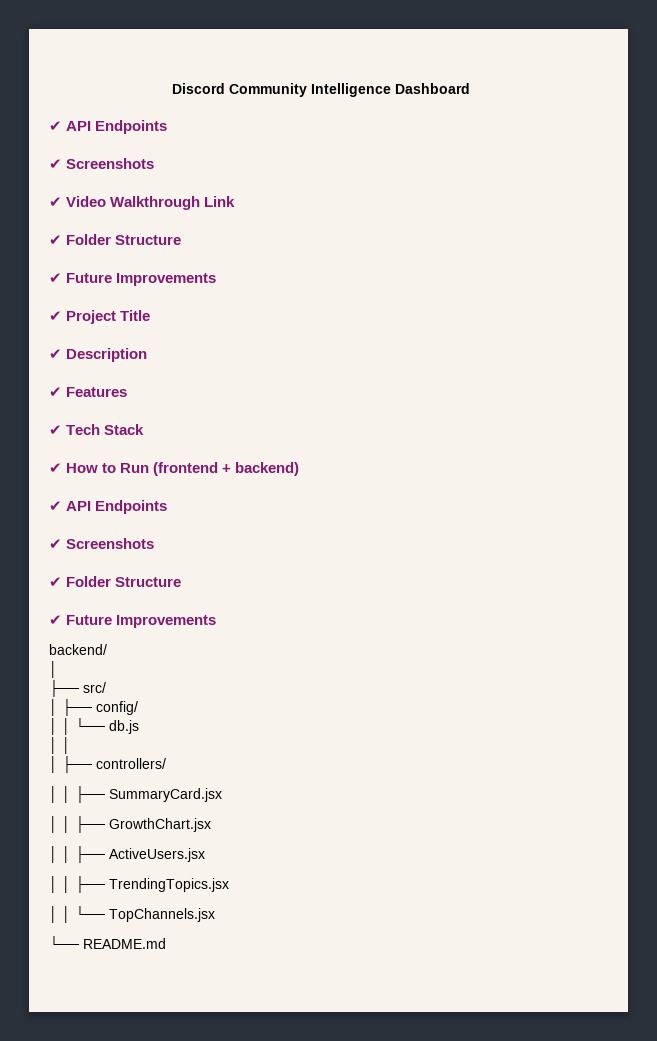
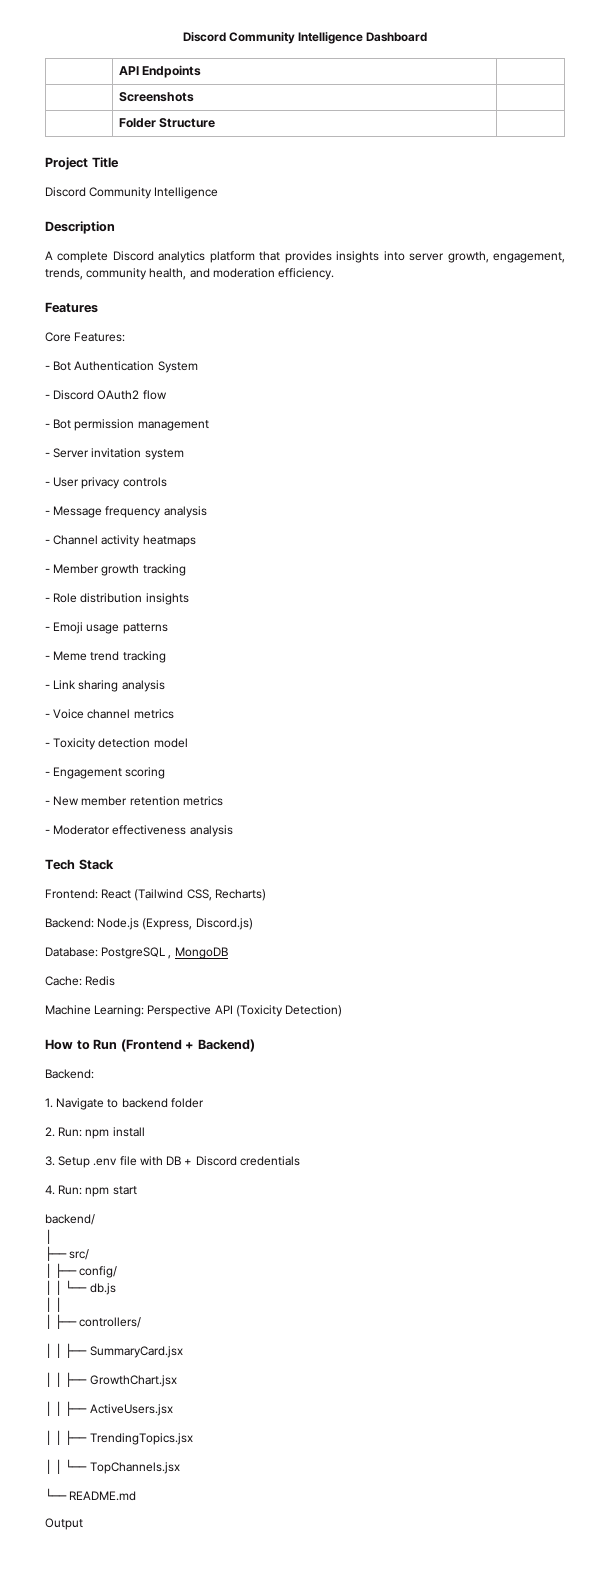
[49,120,168,134] [49,158,155,169] [49,196,236,210] [49,234,182,245] [49,273,217,286] [49,310,151,324] [49,348,148,362] [49,387,128,397] [49,424,145,435] [49,462,300,476] [49,500,168,514] [49,538,155,549] [49,576,182,587] [49,615,217,628] // ✔ API Endpoints // ✔ Screenshots // ✔ Video Walkthrough Link // ✔ Folder Structure // ✔ Future Improvements // ✔ Project Title // ✔ Description // ✔ Features // ✔ Tech Stack // ✔ How to Run (frontend + backend) // ✔ API Endpoints // ✔ Screenshots // ✔ Folder Structure // ✔ Future Improvements -> [118,65,202,78] [118,92,194,102] [118,118,216,128] [45,157,119,170] [45,187,219,199] [45,221,115,234] [45,251,565,263] [45,268,335,280] [45,302,98,313] [45,332,126,342] [45,361,198,373] [45,390,167,400] [45,419,209,431] [45,448,184,460] [45,477,167,489] [45,506,207,518] [45,535,196,547] [45,564,186,576] [45,593,189,605] [45,622,168,634] [45,651,166,663] [45,680,165,692] [45,709,174,719] [45,738,188,750] [45,767,166,779] [45,796,223,806] [45,825,233,837] [45,859,114,870] [45,889,266,901] [45,918,253,930] [45,947,228,959] [45,976,116,986] [45,1005,343,1017] [45,1039,255,1052] [45,1069,94,1079] [45,1098,204,1110] [45,1127,145,1139] [45,1156,300,1168] [45,1185,137,1197] // | API Endpoints | // | Screenshots | // | Folder Structure | // Project Title // Discord Community Intelligence // Description // A complete Discord analytics platform that provides insights into server growth, engagement, trends, community health, and moderation efficiency. // Features // Core Features: // - Bot Authentication System // - Discord OAuth2 flow // - Bot permission management // - Server invitation system // - User privacy controls // - Message frequency analysis // - Channel activity heatmaps // - Member growth tracking // - Role distribution insights // - Emoji usage patterns // - Meme trend tracking // - Link sharing analysis // - Voice channel metrics // - Toxicity detection model // - Engagement scoring // - New member retention metrics // - Moderator effectiveness analysis // Tech Stack // Frontend: React (Tailwind CSS, Recharts) // Backend: Node.js (Express, Discord.js) // Database: PostgreSQL , MongoDB // Cache: Redis // Machine Learning: Perspective API (Toxicity Detection) // How to Run (Frontend + Backend) // Backend: // 1. Navigate to backend folder // 2. Run: npm install // 3. Setup .env file with DB + Discord credentials // 4. Run: npm start
(166, 943) none -> [45,1518,83,1530] // Output

